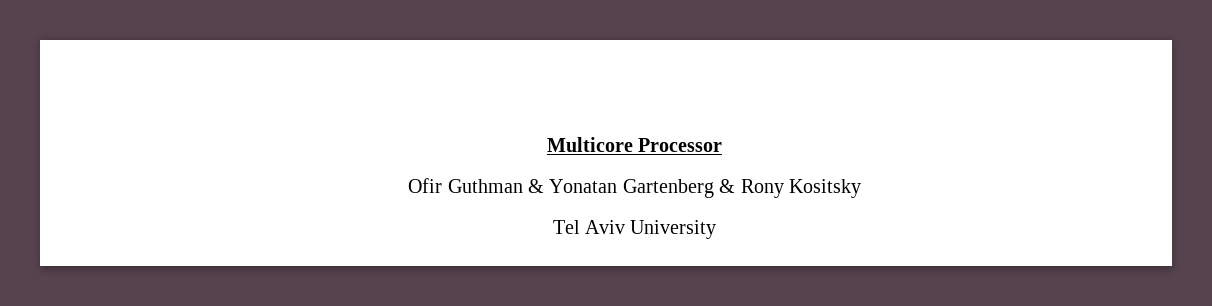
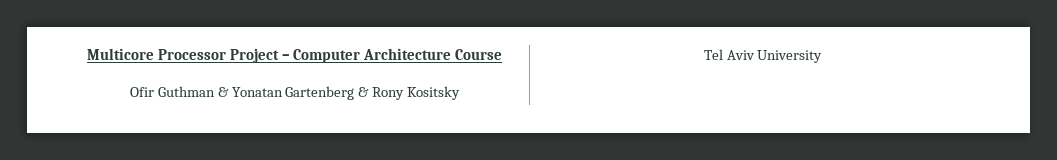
(723, 145) none -> [229,48,503,63] Project – Computer Architecture Course

